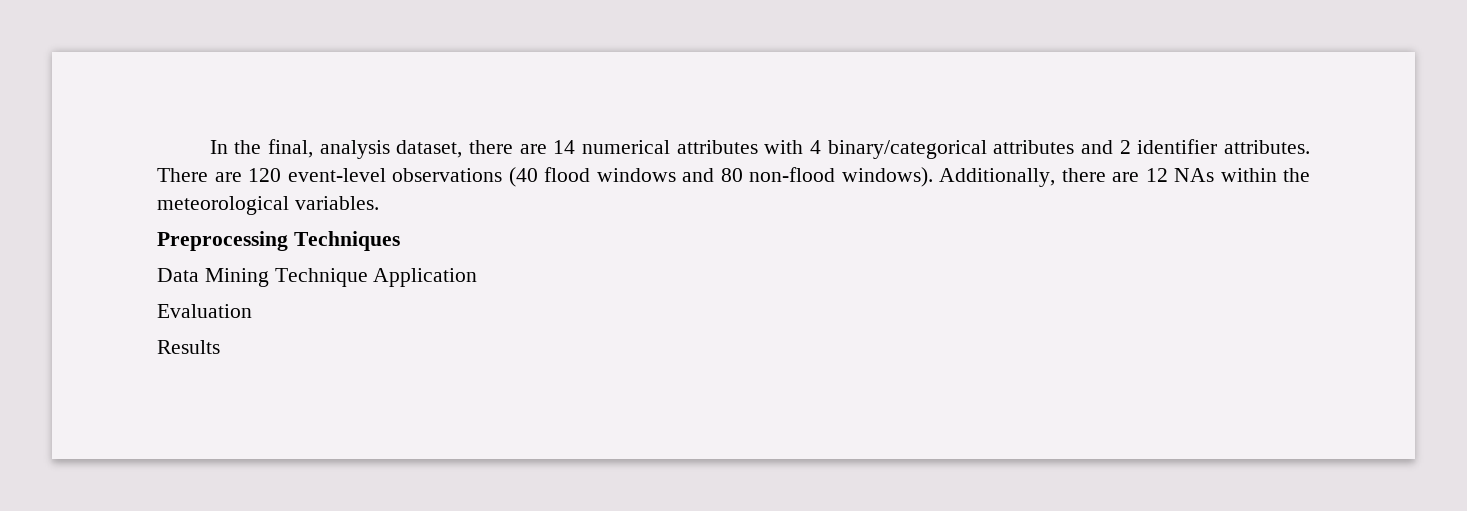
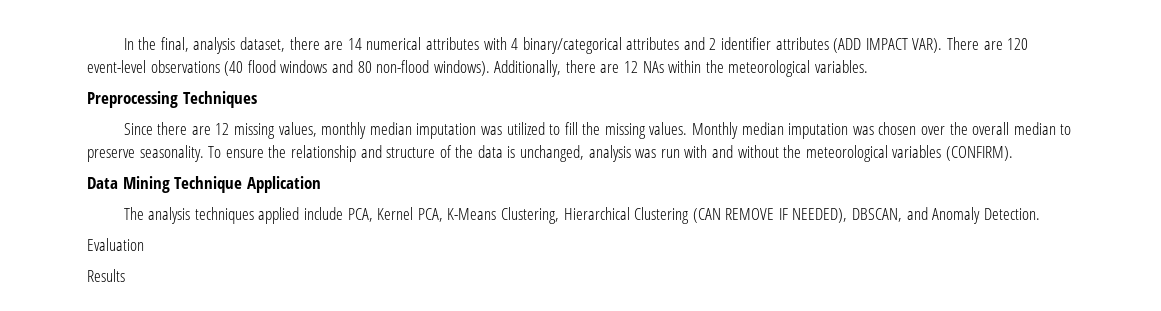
[1224,140,1311,154] attributes. -> [775,37,943,53] attributes (ADD IMPACT VAR).
[157,268,478,287] Data Mining Technique Application -> [123,122,1072,139] [87,145,1013,162] [87,176,321,193] [123,207,1040,224] Since there are 12 missing values, monthly median imputation was utilized to fill the missing values. Monthly median imputation was chosen over the overall median to preserve seasonality. To ensure the relationship and structure of the data is unchanged, analysis was run with and without the meteorological variables (CONFIRM). // Data Mining Technique Application // The analysis techniques applied include PCA, Kernel PCA, K-Means Clustering, Hierarchical Clustering (CAN REMOVE IF NEEDED), DBSCAN, and Anomaly Detection.

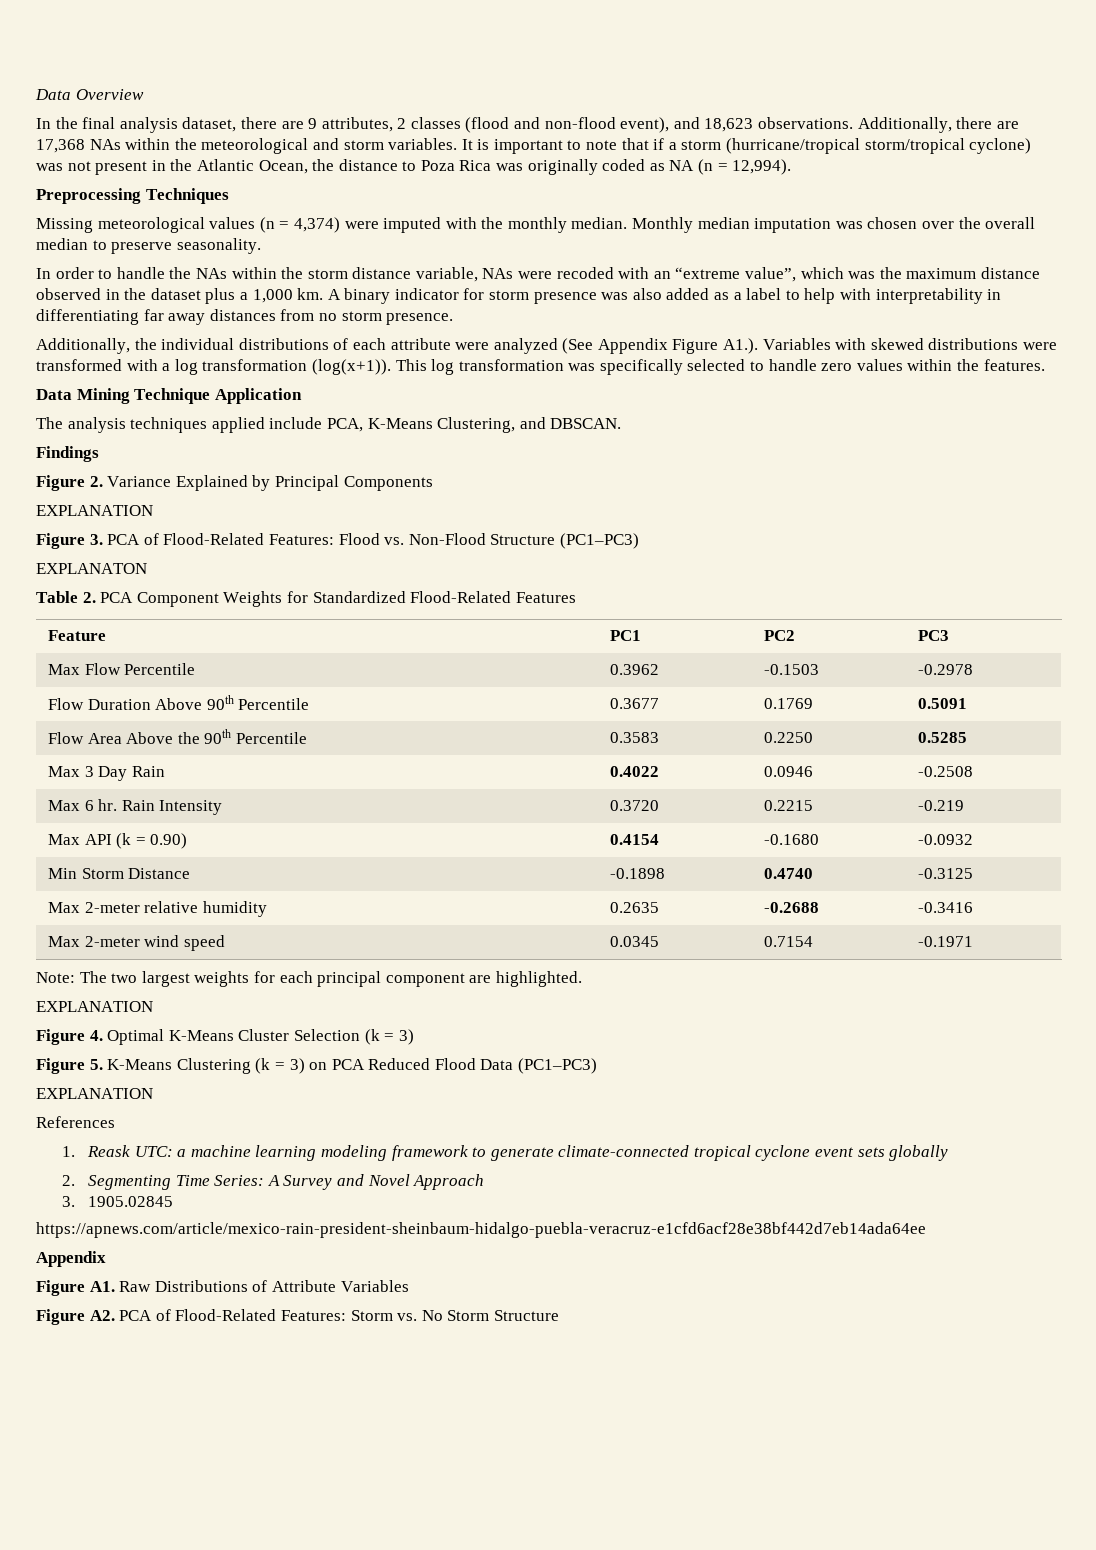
(123, 44) none -> [35,89,144,100] Data Overview //
[160,37,189,52] final, -> [82,117,116,129] final
[347,37,1029,54] [87,60,490,76] 14 numerical attributes with 4 binary/categorical attributes and 2 identifier attributes (ADD IMPACT VAR). There are 120 event-level observations (40 flood windows and 80 non-flood windows). -> [308,117,854,133] 9 attributes, 2 classes (flood and non-flood event), and 18,623 observations.
[624,61,639,73] 12 -> [36,139,85,153] 17,368
(811, 68) none -> [312,138,384,150] and storm
[87,91,257,108] [123,122,688,139] // Preprocessing Techniques // Since there are 12 missing values, monthly median imputation was utilized to fill the missing values. -> [461,138,1032,154] [36,159,792,175] [36,188,229,204] [36,217,628,233] It is important to note that if a storm (hurricane/tropical storm/tropical cyclone) was not present in the Atlantic Ocean, the distance to Poza Rica was originally coded as NA (n = 12,994). // Preprocessing Techniques // Missing meteorological values (n = 4,374) were imputed with the monthly median.
[208,145,1013,162] To ensure the relationship and structure of the data is unchanged, analysis was run with and without the meteorological variables (CONFIRM). -> [36,267,1040,282] [36,288,1002,304] [36,309,454,325] [36,338,1058,354] [36,359,1045,375] // In order to handle the NAs within the storm distance variable, NAs were recoded with an “extreme value”, which was the maximum distance observed in the dataset plus a 1,000 km. A binary indicator for storm presence was also added as a label to help with interpretability in differentiating far away distances from no storm presence. // Additionally, the individual distributions of each attribute were analyzed (See Appendix Figure A1.). Variables with skewed distributions were transformed with a log transformation (log(x+1)). This log transformation was specifically selected to handle zero values within the features.
[377,207,1040,224] [87,238,144,251] [87,269,125,282] Kernel PCA, K-Means Clustering, Hierarchical Clustering (CAN REMOVE IF NEEDED), DBSCAN, and Anomaly Detection. // Evaluation // Results -> [367,417,622,433] [36,446,99,462] [36,475,433,491] [36,505,153,516] [36,533,639,549] [36,563,147,574] [36,591,576,607] [48,630,107,641] [610,630,642,641] [764,630,796,641] [918,630,950,641] [48,663,196,675] [610,664,660,675] [764,664,820,675] [918,664,974,675] [48,695,310,710] [610,698,660,709] [764,698,814,709] [918,698,968,709] [48,729,308,744] [610,732,660,743] [764,732,814,743] [918,732,968,743] [48,766,165,781] [610,766,660,777] [764,766,814,777] [918,766,974,777] [48,799,223,815] [610,800,660,811] [764,800,814,811] [918,800,965,811] [48,833,188,849] [610,834,660,845] [764,834,820,845] [918,834,974,845] [48,868,191,879] [610,868,666,879] [764,868,814,879] [918,868,974,879] [48,901,267,917] [610,902,660,913] [764,902,820,913] [918,902,974,913] [48,935,225,951] [610,936,660,947] [764,936,814,947] [918,936,974,947] [36,971,582,987] [36,1001,153,1012] [36,1029,414,1045] [36,1058,598,1074] [36,1088,153,1099] [36,1116,115,1128] [61,1145,949,1161] [61,1174,485,1190] [61,1196,173,1207] [36,1222,926,1238] [36,1251,106,1267] [36,1280,409,1296] [36,1309,559,1325] K-Means Clustering, and DBSCAN. // Findings // Figure 2. Variance Explained by Principal Components // EXPLANATION // Figure 3. PCA of Flood-Related Features: Flood vs. Non-Flood Structure (PC1–PC3) // EXPLANATON // Table 2. PCA Component Weights for Standardized Flood-Related Features // Feature | PC1 | PC2 | PC3 // Max Flow Percentile | 0.3962 | -0.1503 | -0.2978 // Flow Duration Above 90th Percentile | 0.3677 | 0.1769 | 0.5091 // Flow Area Above the 90th Percentile | 0.3583 | 0.2250 | 0.5285 // Max 3 Day Rain | 0.4022 | 0.0946 | -0.2508 // Max 6 hr. Rain Intensity | 0.3720 | 0.2215 | -0.219 // Max API (k = 0.90) | 0.4154 | -0.1680 | -0.0932 // Min Storm Distance | -0.1898 | 0.4740 | -0.3125 // Max 2-meter relative humidity | 0.2635 | -0.2688 | -0.3416 // Max 2-meter wind speed | 0.0345 | 0.7154 | -0.1971 // Note: The two largest weights for each principal component are highlighted. // EXPLANATION // Figure 4. Optimal K-Means Cluster Selection (k = 3) // Figure 5. K-Means Clustering (k = 3) on PCA Reduced Flood Data (PC1–PC3) // EXPLANATION // References // 1. Reask UTC: a machine learning modeling framework to generate climate-connected tropical cyclone event sets globally // 2. Segmenting Time Series: A Survey and Novel Approach // 3. 1905.02845 // https://apnews.com/article/mexico-rain-president-sheinbaum-hidalgo-puebla-veracruz-e1cfd6acf28e38bf442d7eb14ada64ee // Appendix // Figure A1. Raw Distributions of Attribute Variables // Figure A2. PCA of Flood-Related Features: Storm vs. No Storm Structure

